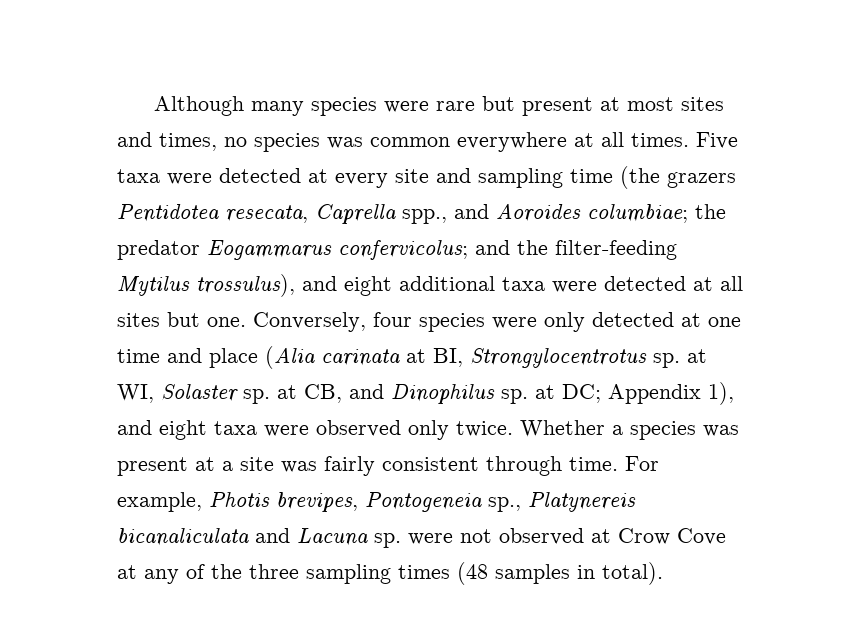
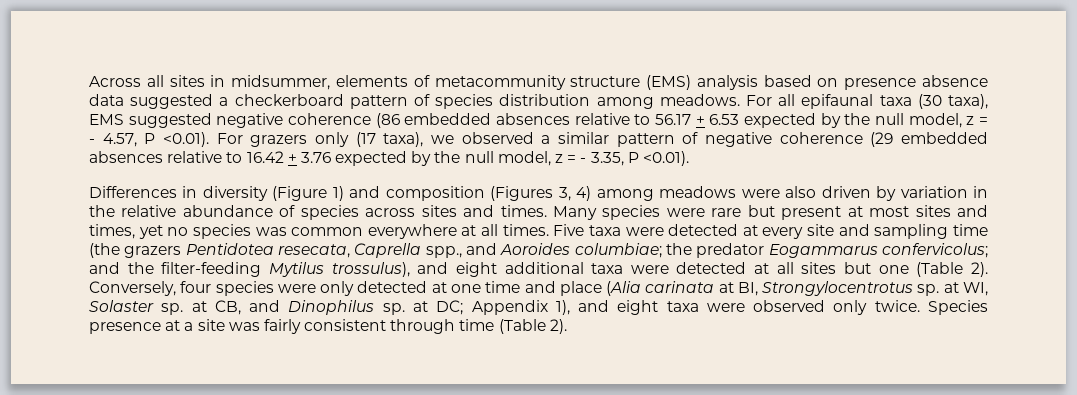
[153,96,304,116] Although many -> [89,75,989,90] [89,94,989,109] [89,113,988,128] [89,132,988,147] [89,151,689,166] [89,186,989,201] [89,205,597,220] Across all sites in midsummer, elements of metacommunity structure (EMS) analysis based on presence absence data suggested a checkerboard pattern of species distribution among meadows. For all epifaunal taxa (30 taxa), EMS suggested negative coherence (86 embedded absences relative to 56.17 + 6.53 expected by the null model, z = - 4.57, P <0.01). For grazers only (17 taxa), we observed a similar pattern of negative coherence (29 embedded absences relative to 16.42 + 3.76 expected by the null model, z = - 3.35, P <0.01). // Differences in diversity (Figure 1) and composition (Figures 3, 4) among meadows were also driven by variation in the relative abundance of species across sites and times. Many
(217, 142) none -> [138,225,163,239] yet
[207,317,246,327] one. -> [878,262,988,277] one (Table 2).
[520,420,739,440] [117,457,188,476] Whether a species was present -> [928,300,989,315] [89,322,161,334] Species presence
[569,456,659,471] [117,492,636,512] [117,528,726,548] [117,562,663,585] time. For example, Photis brevipes, Pontogeneia sp., Platynereis bicanaliculata and Lacuna sp. were not observed at Crow Cove at any of the three sampling times (48 samples in total). -> [459,319,567,334] time (Table 2).

